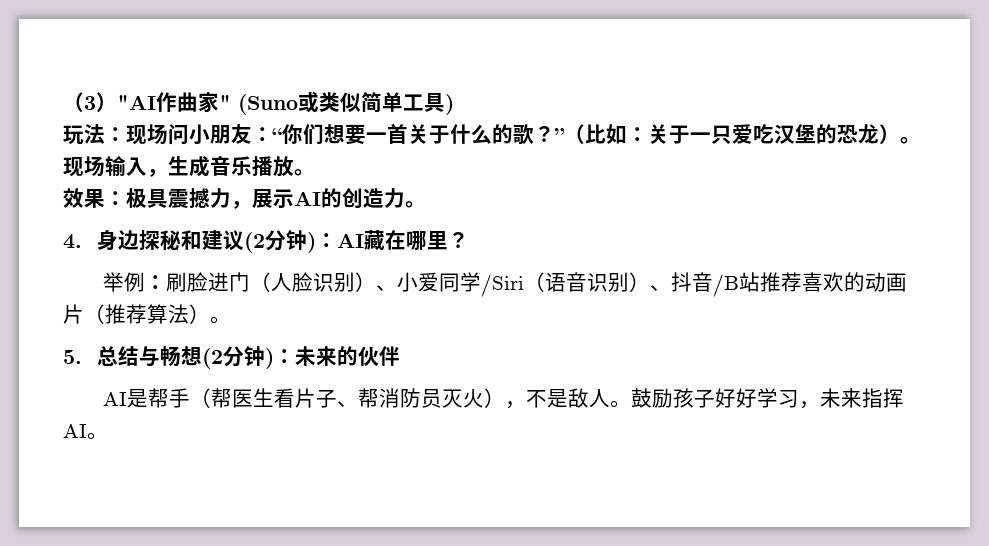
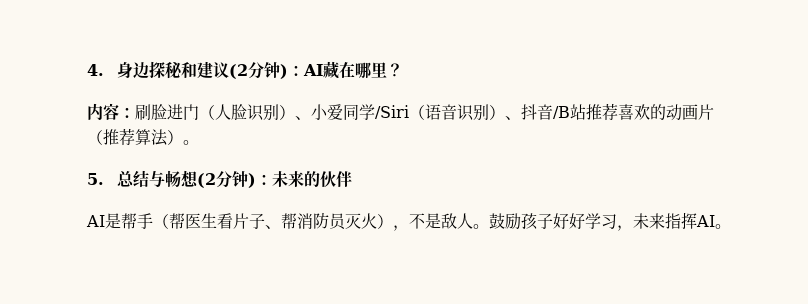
[63,91,454,115] [63,124,921,145] [63,155,315,177] [63,188,426,209] （3）"AI作曲家" (Suno或类似简单工具) // 玩法：现场问小朋友：“你们想要一首关于什么的歌？”（比如：关于一只爱吃汉堡的恐龙）。现场输入，生成音乐播放。 // 效果：极具震撼力，展示AI的创造力。 // -> (87, 70) none
[103,272,146,292] 举例 -> [87,103,119,120] 内容

